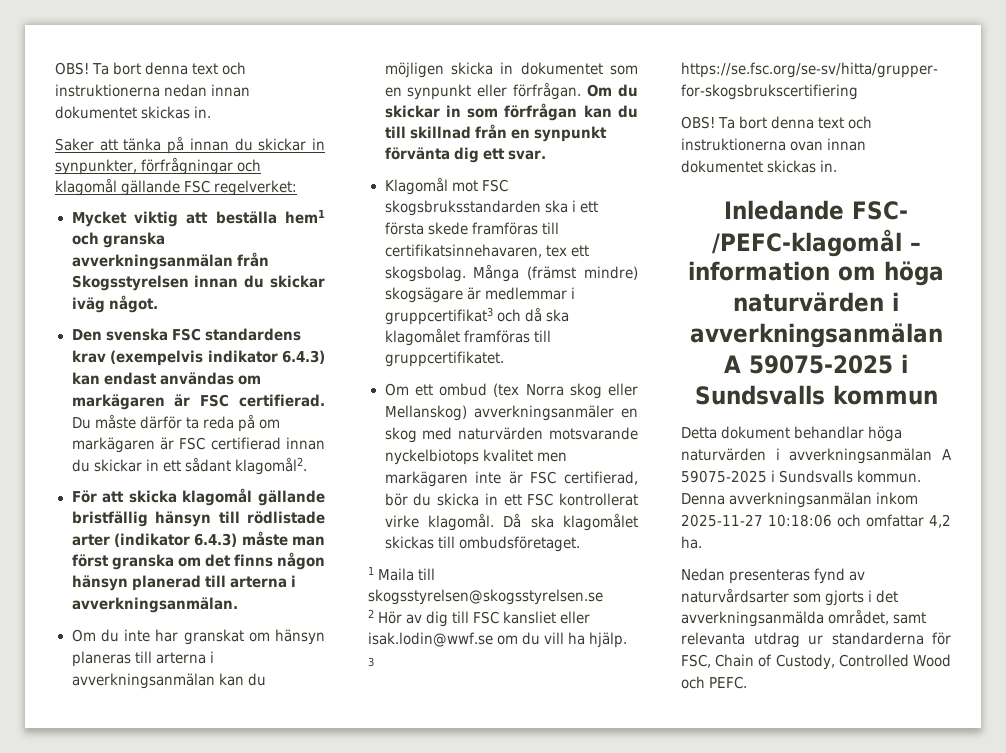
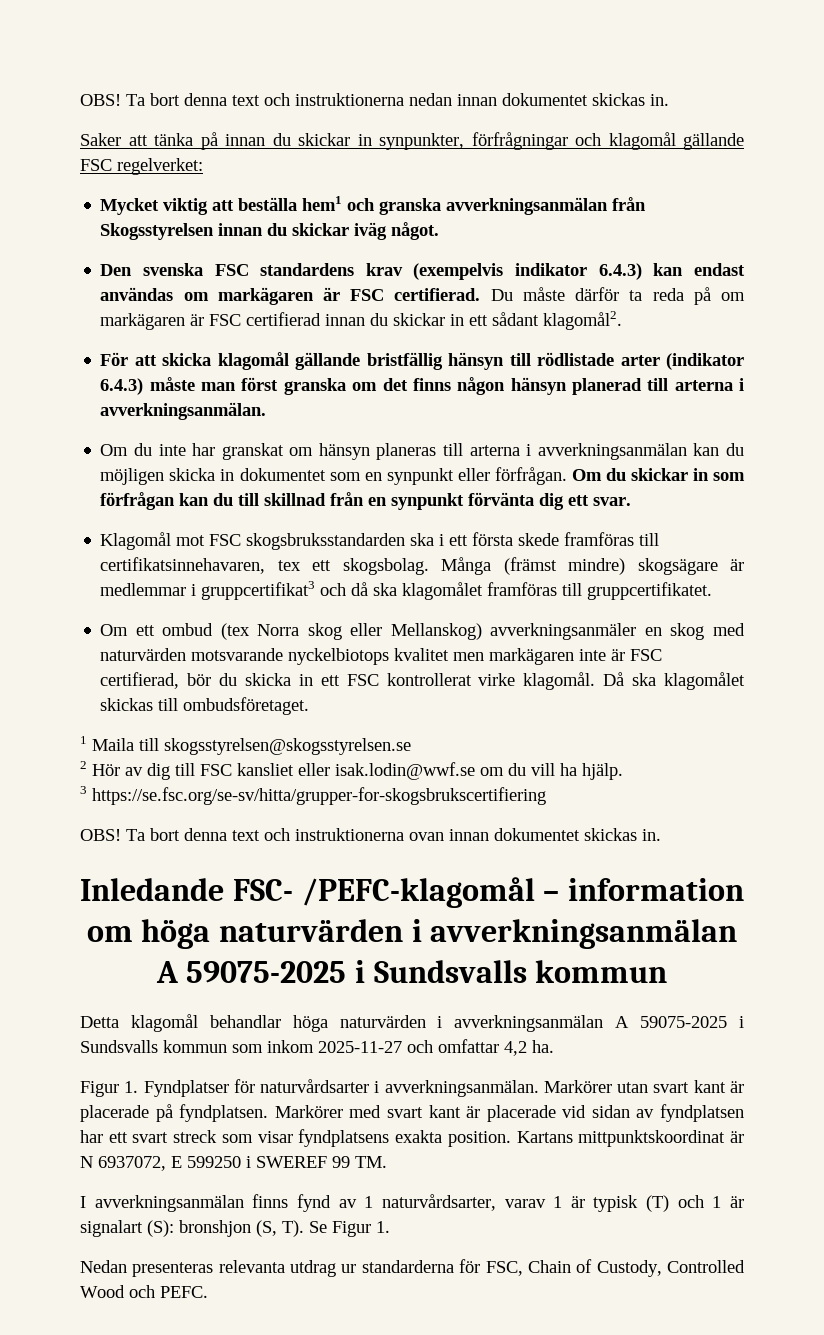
[721,426,791,439] dokument -> [130,1014,198,1032] klagomål
[857,470,922,483] [681,492,873,508] kommun. Denna avverkningsanmälan -> [163,1040,263,1053] kommun som
[768,514,832,527] 10:18:06 -> (402, 1047) none
[681,568,866,584] [681,588,899,606] [681,609,927,627] Nedan presenteras fynd av naturvårdsarter som gjorts i det avverkningsanmälda området, samt -> [80,1079,744,1097] [80,1104,744,1122] [80,1129,745,1147] [80,1156,387,1171] [80,1194,744,1212] [80,1220,390,1237] [80,1260,214,1277] Figur 1. Fyndplatser för naturvårdsarter i avverkningsanmälan. Markörer utan svart kant är placerade på fyndplatsen. Markörer med svart kant är placerade vid sidan av fyndplatsen har ett svart streck som visar fyndplatsens exakta position. Kartans mittpunktskoordinat är N 6937072, E 599250 i SWEREF 99 TM. // I avverkningsanmälan finns fynd av 1 naturvårdsarter, varav 1 är typisk (T) och 1 är signalart (S): bronshjon (S, T). Se Figur 1. // Nedan presenteras

